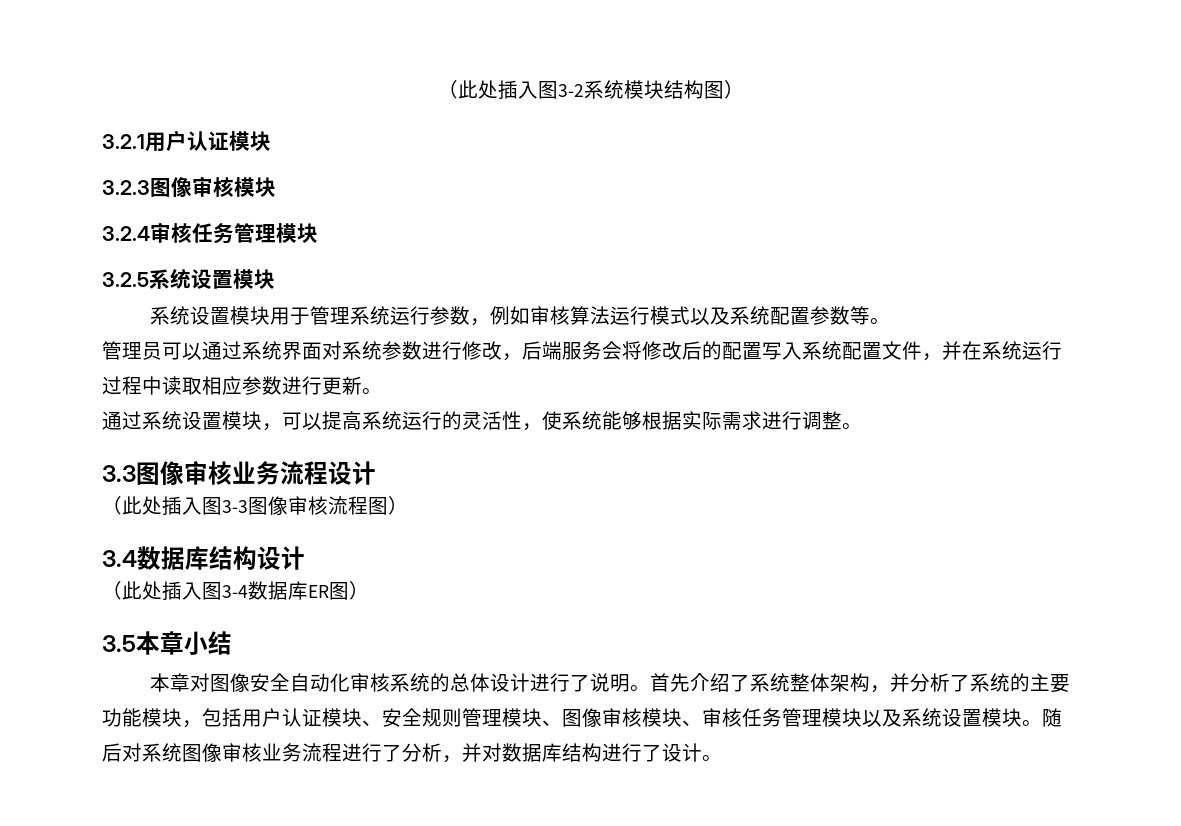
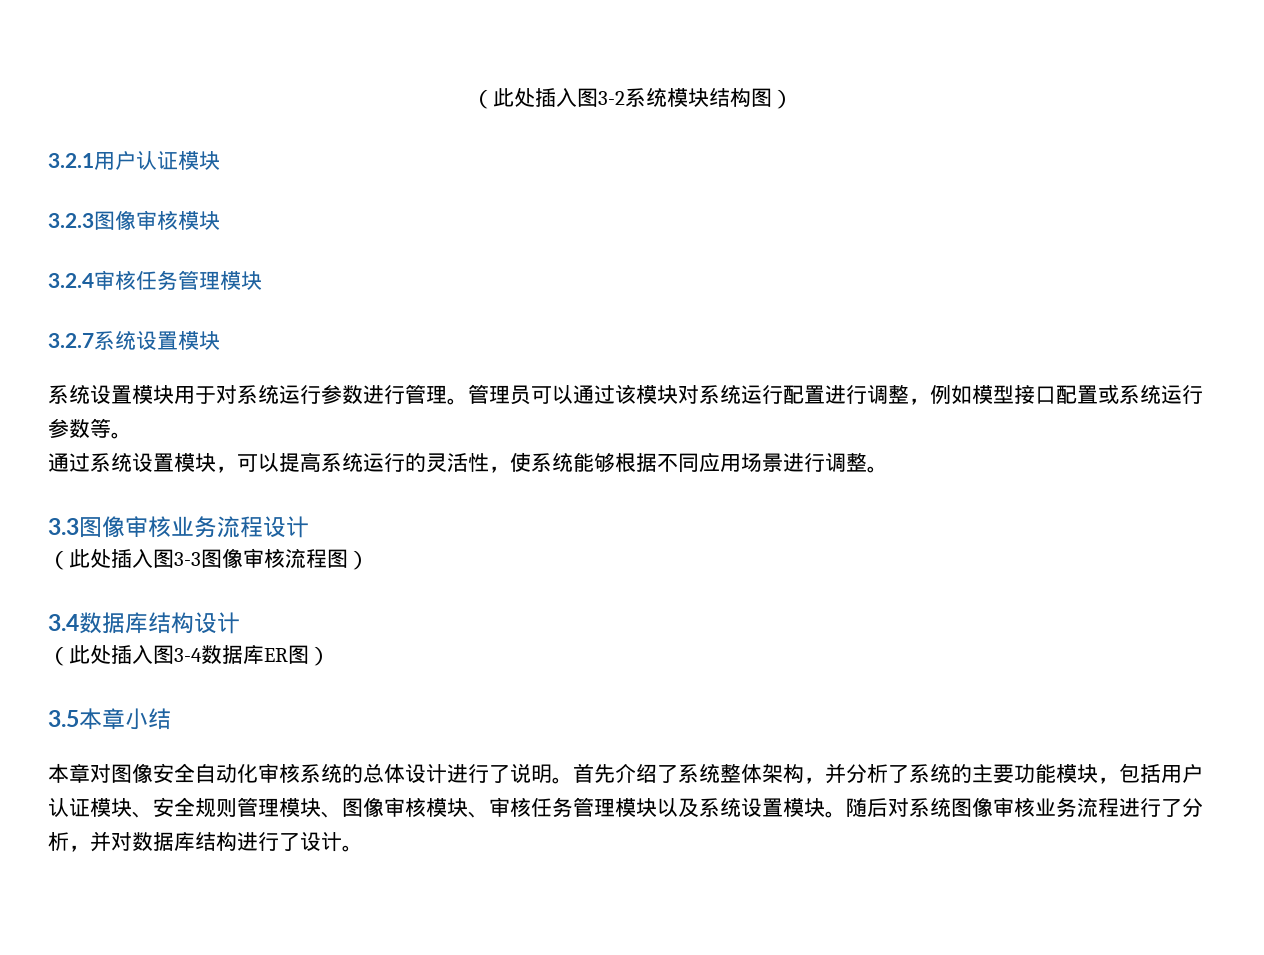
[102,272,149,287] 3.2.5 -> [48,333,94,348] 3.2.7
[310,306,891,326] 管理系统运行参数，例如审核算法运行模式以及系统配置参数等。 // -> [216,384,468,405] 对系统运行参数进行管理。
[242,341,1062,361] [102,376,362,395] 系统界面对系统参数进行修改，后端服务会将修改后的配置写入系统配置文件，并在系统运行过程中读取相应参数进行更新 -> [615,384,1203,405] [48,418,111,438] 该模块对系统运行配置进行调整，例如模型接口配置或系统运行参数等
[682,411,762,430] 实际需求 -> [657,452,783,473] 不同应用场景

